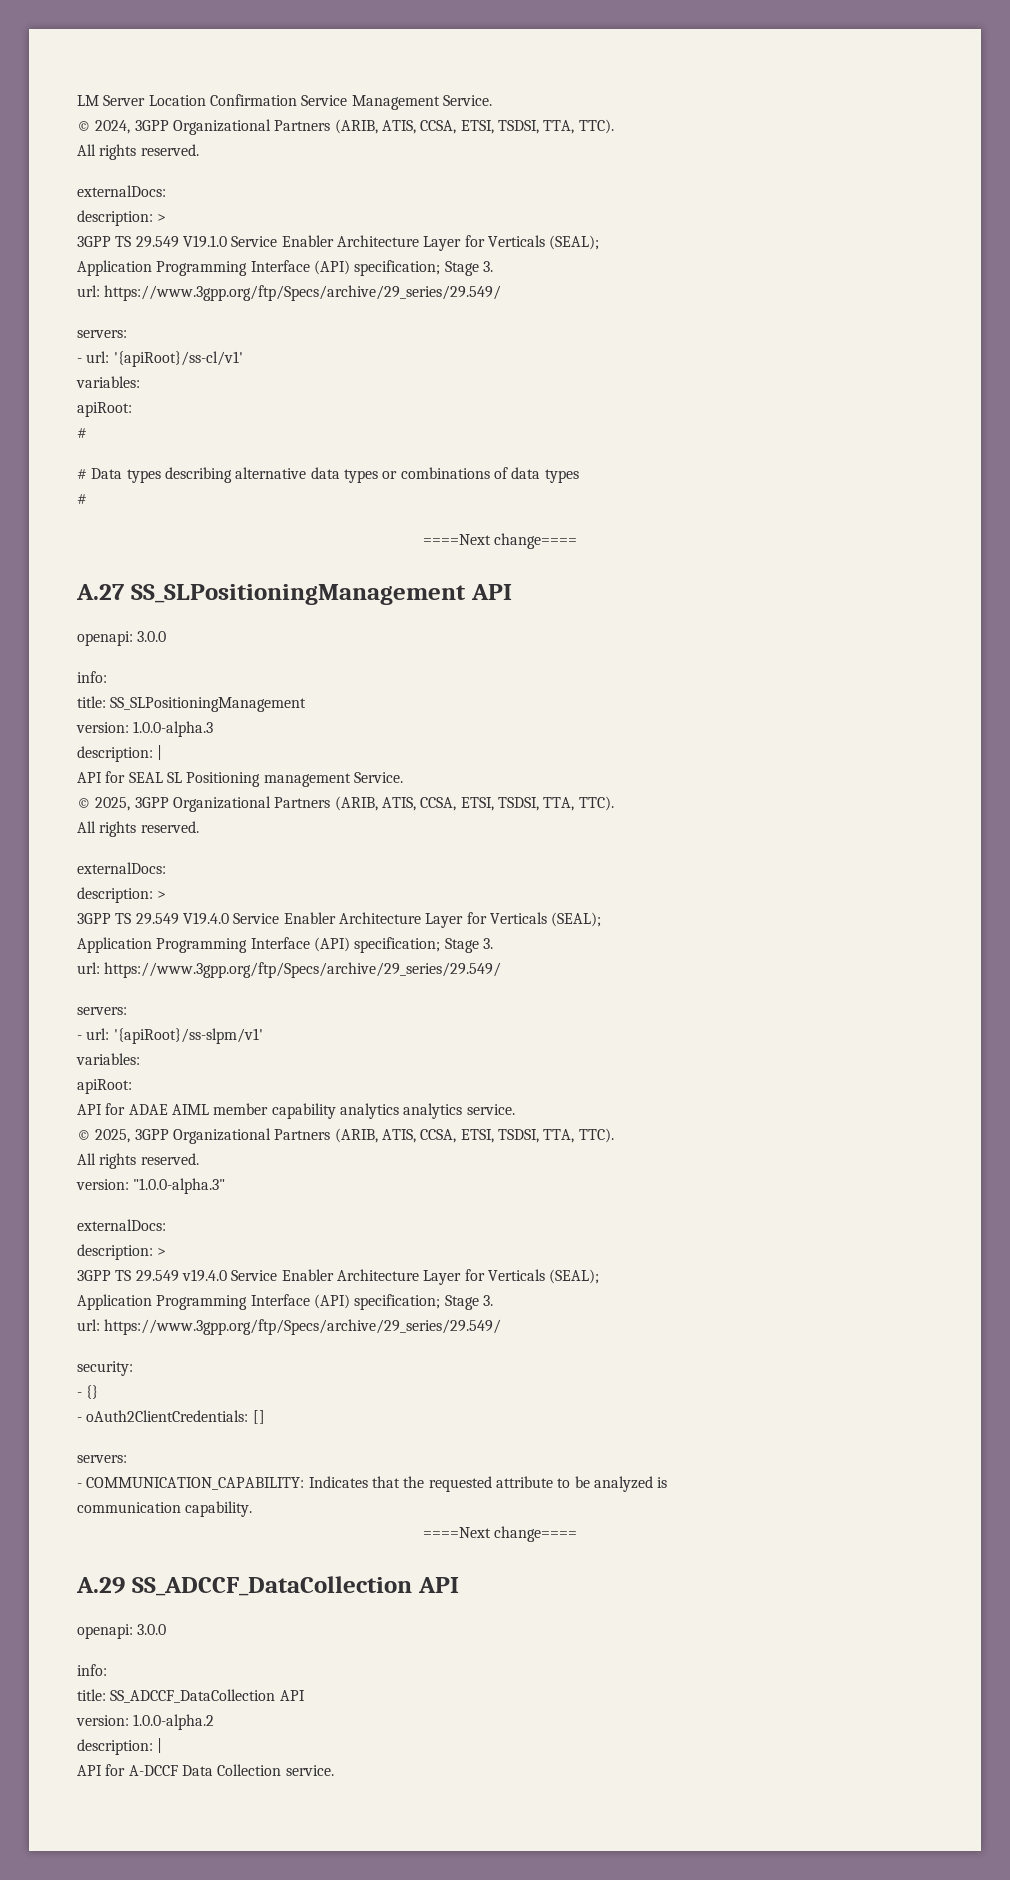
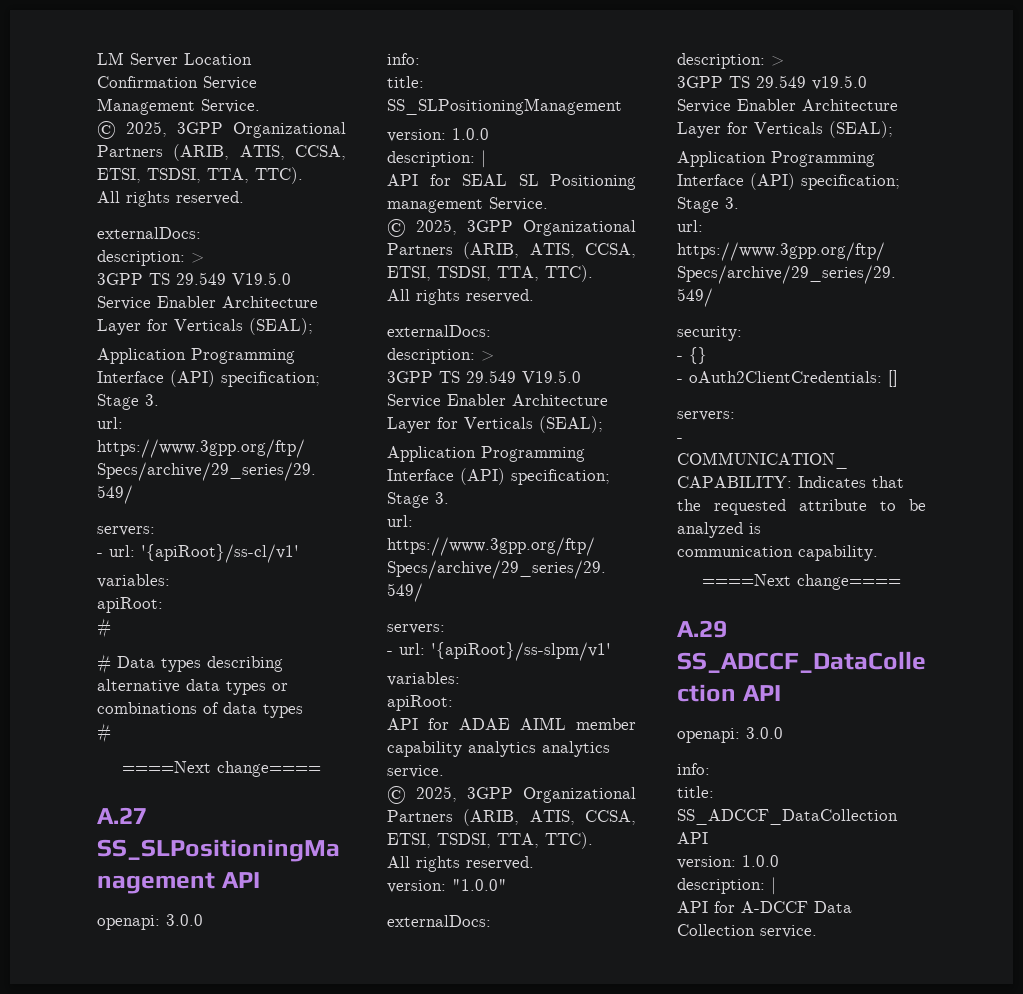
[95,120,131,134] 2024, -> [126,121,167,137] 2025,
[182,235,227,248] V19.1.0 -> [232,272,291,285] V19.5.0
[133,721,214,737] 1.0.0-alpha.3 -> [452,128,489,140] 1.0.0
[182,912,229,925] V19.4.0 -> [522,370,581,383] V19.5.0
[133,1178,226,1194] [77,1219,166,1231] [77,1244,167,1260] [77,1269,227,1282] "1.0.0-alpha.3" // externalDocs: // description: > // 3GPP TS 29.549 v19.4.0 -> [452,879,507,891] [387,915,491,927] [677,53,784,69] [677,75,867,90] "1.0.0" // externalDocs: // description: > // 3GPP TS 29.549 v19.5.0
[133,1714,215,1730] 1.0.0-alpha.2 -> [742,855,779,867] 1.0.0

